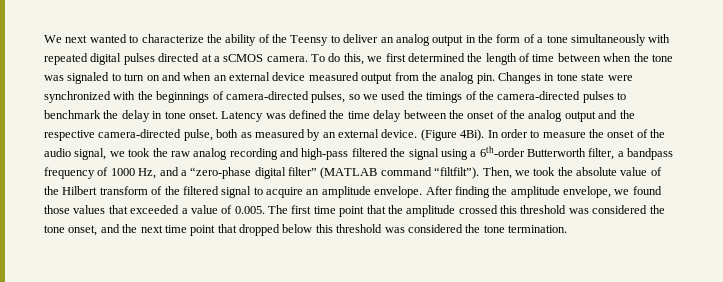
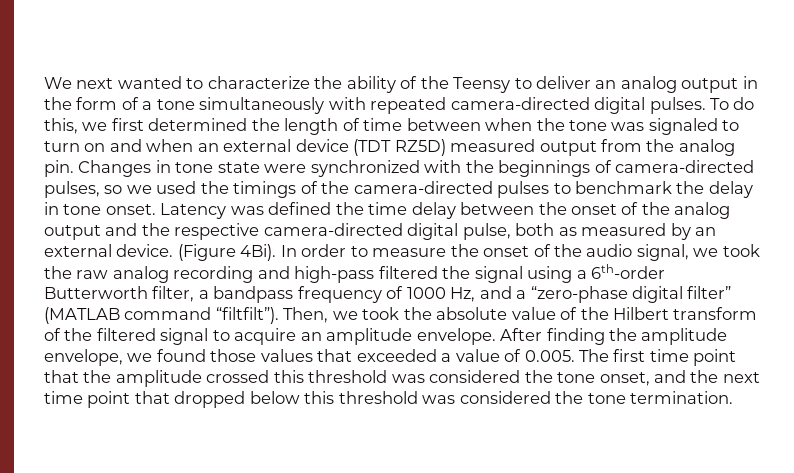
[90,53,308,65] digital pulses directed at a sCMOS camera. -> [450,97,706,114] camera-directed digital pulses.
(306, 76) none -> [353,139,446,156] (TDT RZ5D)
(182, 133) none -> [407,223,459,240] digital

